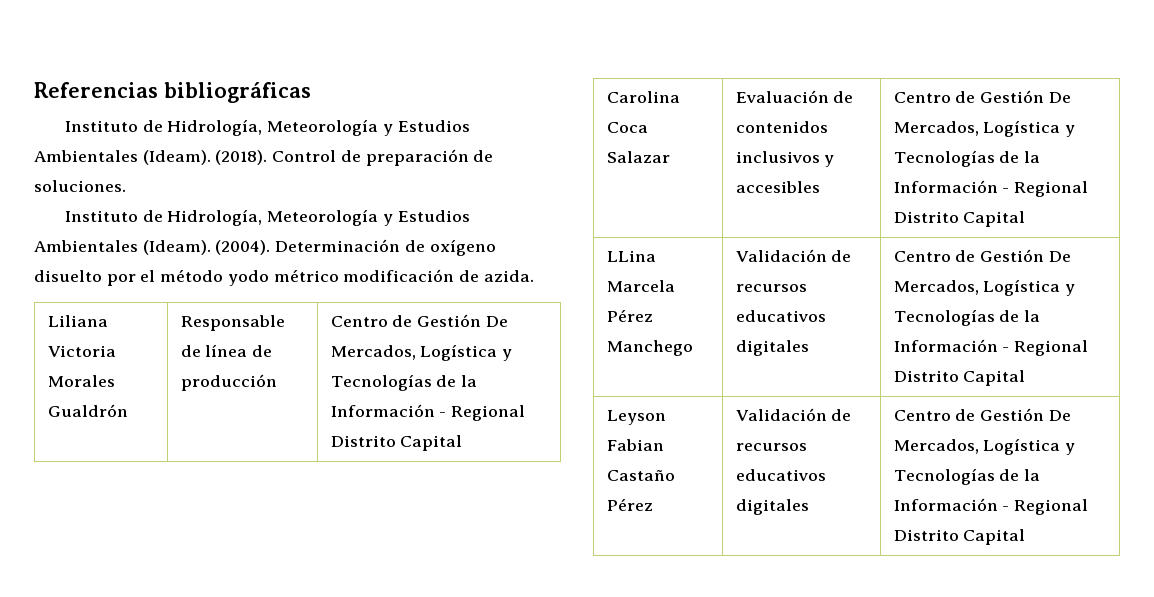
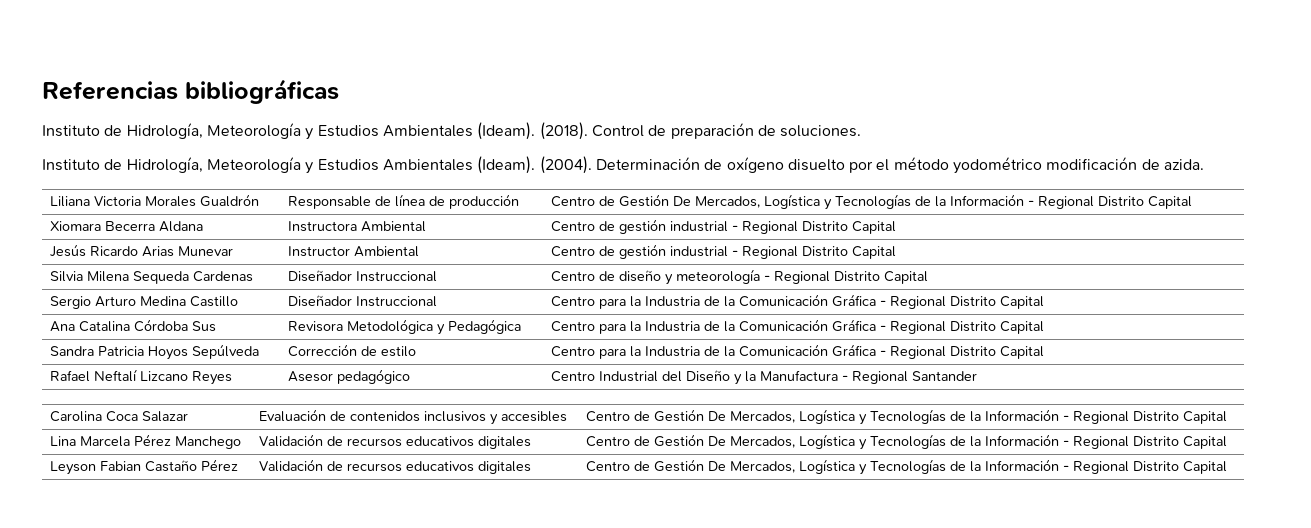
[227,269,339,286] yodo métrico -> [953,157,1043,174] yodométrico
(463, 443) none -> [49,221,203,232] [287,221,426,232] [550,219,896,234] [49,244,233,257] [287,246,419,257] [550,244,896,259] [49,271,253,284] [287,270,437,282] [550,269,928,285] [49,296,238,309] [287,295,437,307] [550,294,1044,309] [49,319,216,332] [287,319,521,335] [550,319,1044,334] [49,344,259,360] [287,344,416,357] [550,344,1044,359] [49,369,232,385] [287,369,410,384] [550,370,977,385] // Xiomara Becerra Aldana | Instructora Ambiental | Centro de gestión industrial - Regional Distrito Capital // Jesús Ricardo Arias Munevar | Instructor Ambiental | Centro de gestión industrial - Regional Distrito Capital // Silvia Milena Sequeda Cardenas | Diseñador Instruccional | Centro de diseño y meteorología - Regional Distrito Capital // Sergio Arturo Medina Castillo | Diseñador Instruccional | Centro para la Industria de la Comunicación Gráfica - Regional Distrito Capital // Ana Catalina Córdoba Sus | Revisora Metodológica y Pedagógica | Centro para la Industria de la Comunicación Gráfica - Regional Distrito Capital // Sandra Patricia Hoyos Sepúlveda | Corrección de estilo | Centro para la Industria de la Comunicación Gráfica - Regional Distrito Capital // Rafael Neftalí Lizcano Reyes | Asesor pedagógico | Centro Industrial del Diseño y la Manufactura - Regional Santander
[606,250,656,262] LLina -> [49,436,76,446] Lina

